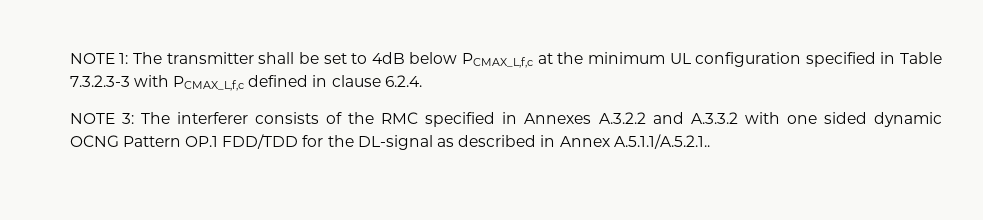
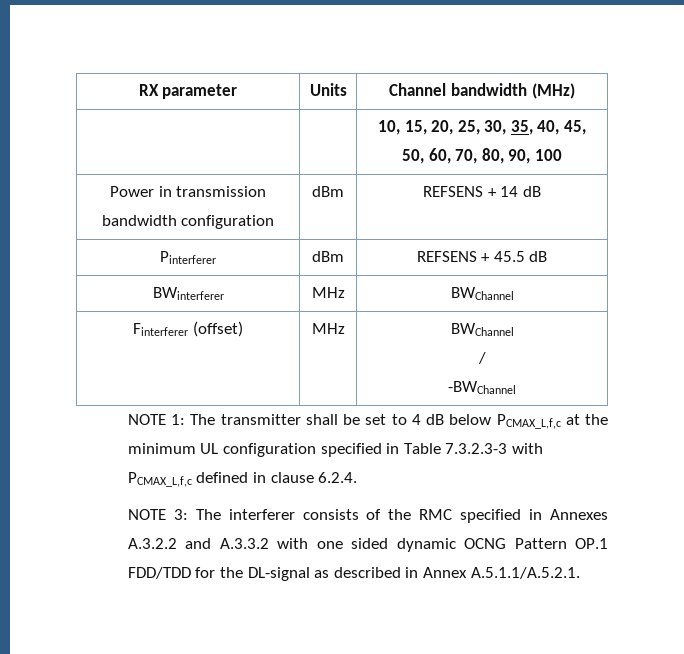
(69, 58) none -> [138,84,238,99] [309,83,347,96] [389,83,575,99] [377,120,587,135] [402,148,562,164] [109,186,267,197] [101,215,275,229] [312,186,344,197] [423,186,541,197] [160,251,216,264] [312,251,344,262] [416,251,548,262] [152,287,224,300] [311,287,345,298] [450,287,514,300] [133,321,243,337] [311,323,345,334] [450,323,514,336] [477,352,486,364] [448,381,516,394] RX parameter | Units | Channel bandwidth (MHz) // | | 10, 15, 20, 25, 30, 35, 40, 45, 50, 60, 70, 80, 90, 100 // Power in transmission bandwidth configuration | dBm | REFSENS + 14 dB // Pinterferer | dBm | REFSENS + 45.5 dB // BWinterferer | MHz | BWChannel // Finterferer (offset) | MHz | BWChannel // / // -BWChannel //
[371,52,405,64] 4dB -> [411,414,445,425] 4 dB
[613,134,710,149] A.5.1.1/A.5.2.1.. -> [470,567,580,579] A.5.1.1/A.5.2.1.

